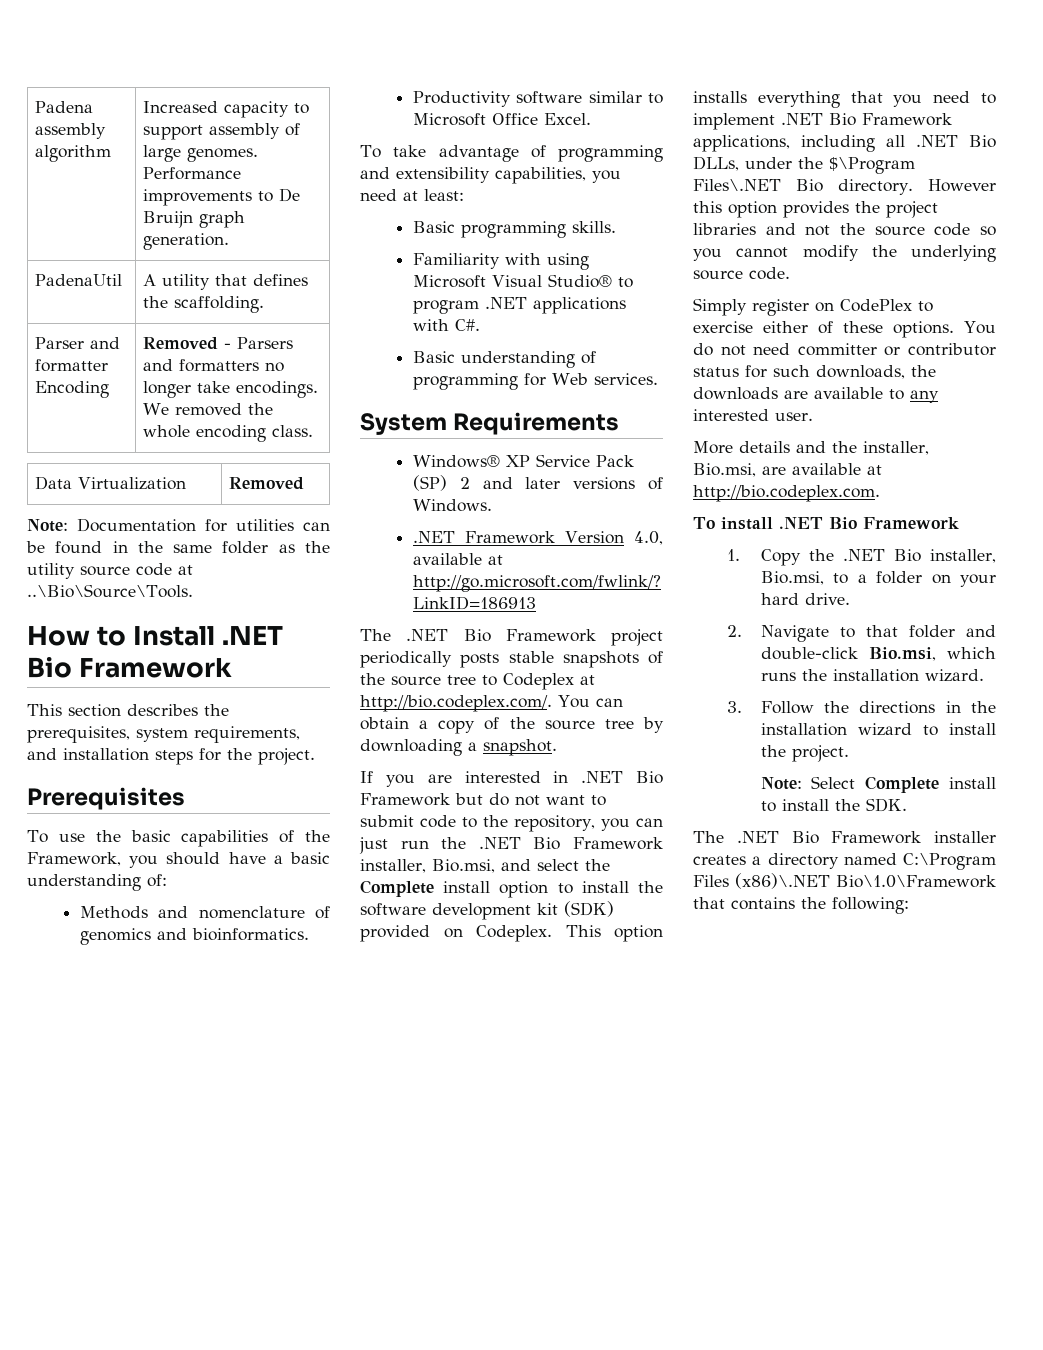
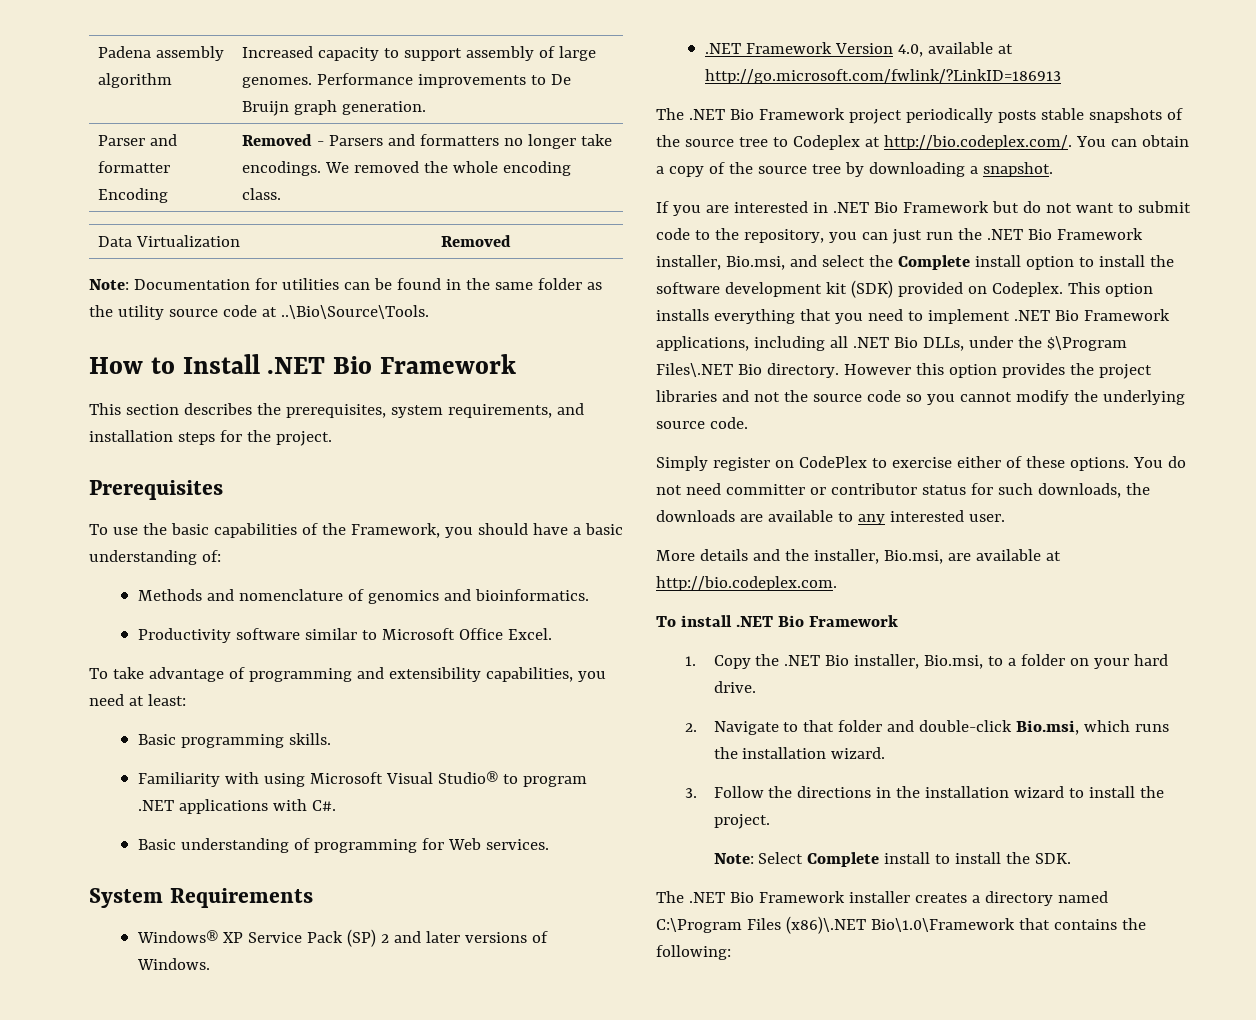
[35,274,123,286] [143,274,309,290] [143,296,265,313] // PadenaUtil | A utility that defines the scaffolding. -> (427, 108) none

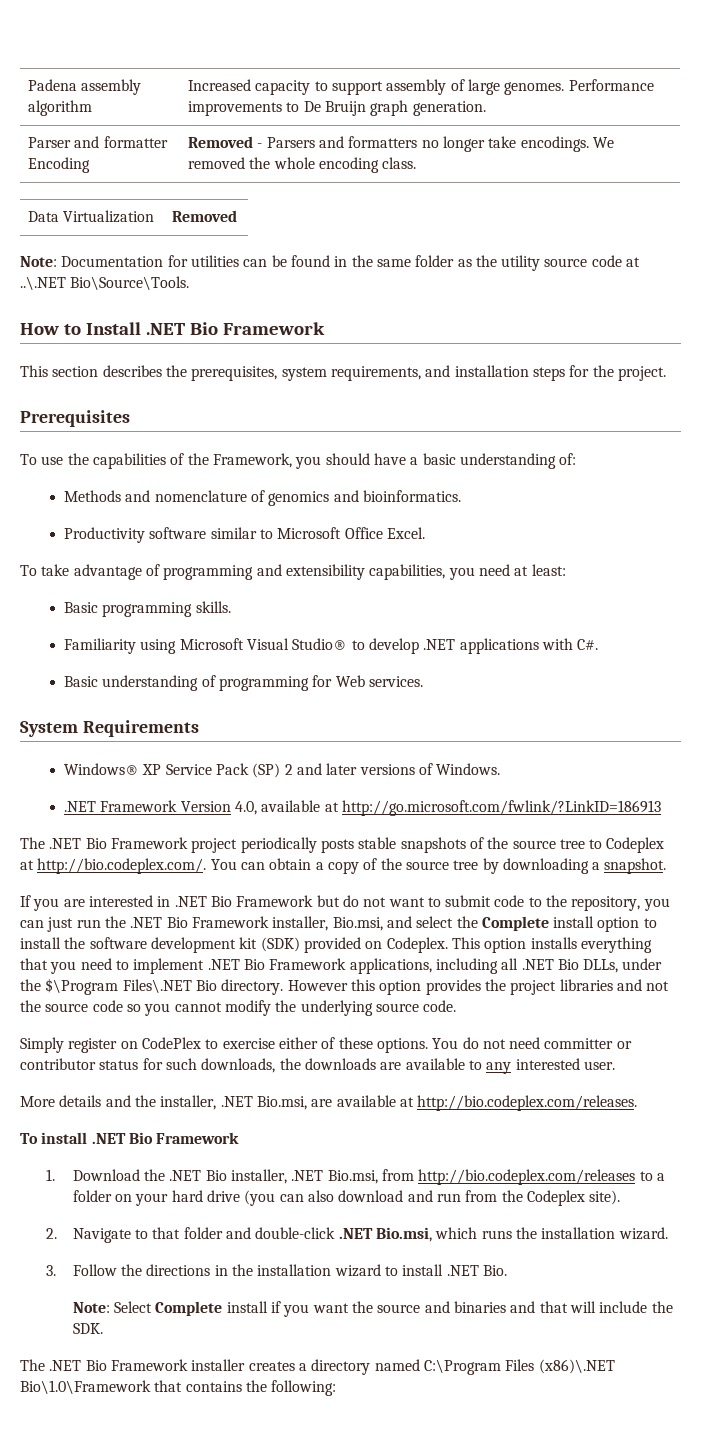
[280,305,429,319] ..\Bio\Source\Tools. -> [20,276,190,290] ..\.NET Bio\Source\Tools.
[170,523,209,535] basic -> (89, 459) none
[225,772,260,784] with -> (136, 646) none
[523,776,588,787] program -> [368,638,419,654] develop
(879, 556) none -> [220,1096,253,1107] .NET
[656,576,837,591] http://bio.codeplex.com. -> [417,1095,638,1111] http://bio.codeplex.com/releases.
[713,655,751,669] Copy -> [72,1169,140,1181] Download
[924,655,984,669] Bio.msi, -> [291,1169,636,1185] .NET Bio.msi, from http://bio.codeplex.com/releases
[713,681,756,693] drive. -> [207,1190,621,1206] drive (you can also download and run from the Codeplex site).
(1013, 726) none -> [338,1228,373,1239] .NET
[1140,786,1165,798] [713,814,770,829] the project. -> [446,1265,507,1276] .NET Bio.
[935,852,1002,864] to install -> [271,1301,648,1317] if you want the source and binaries and that will include

